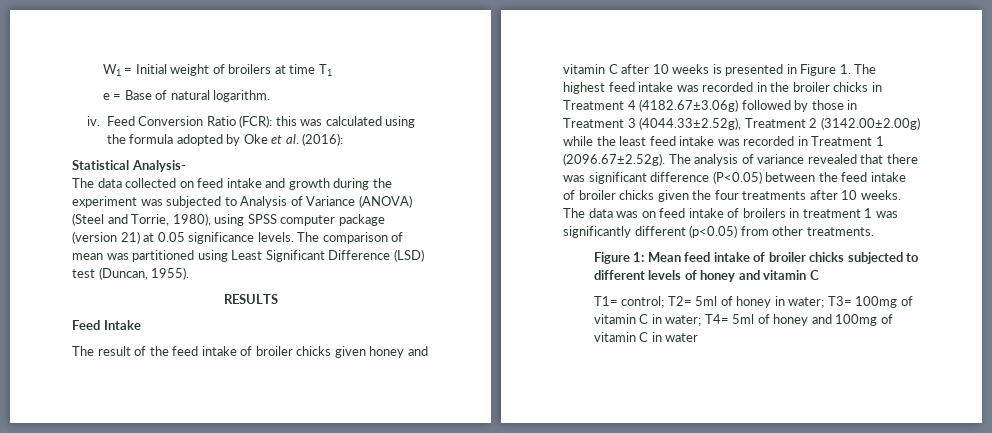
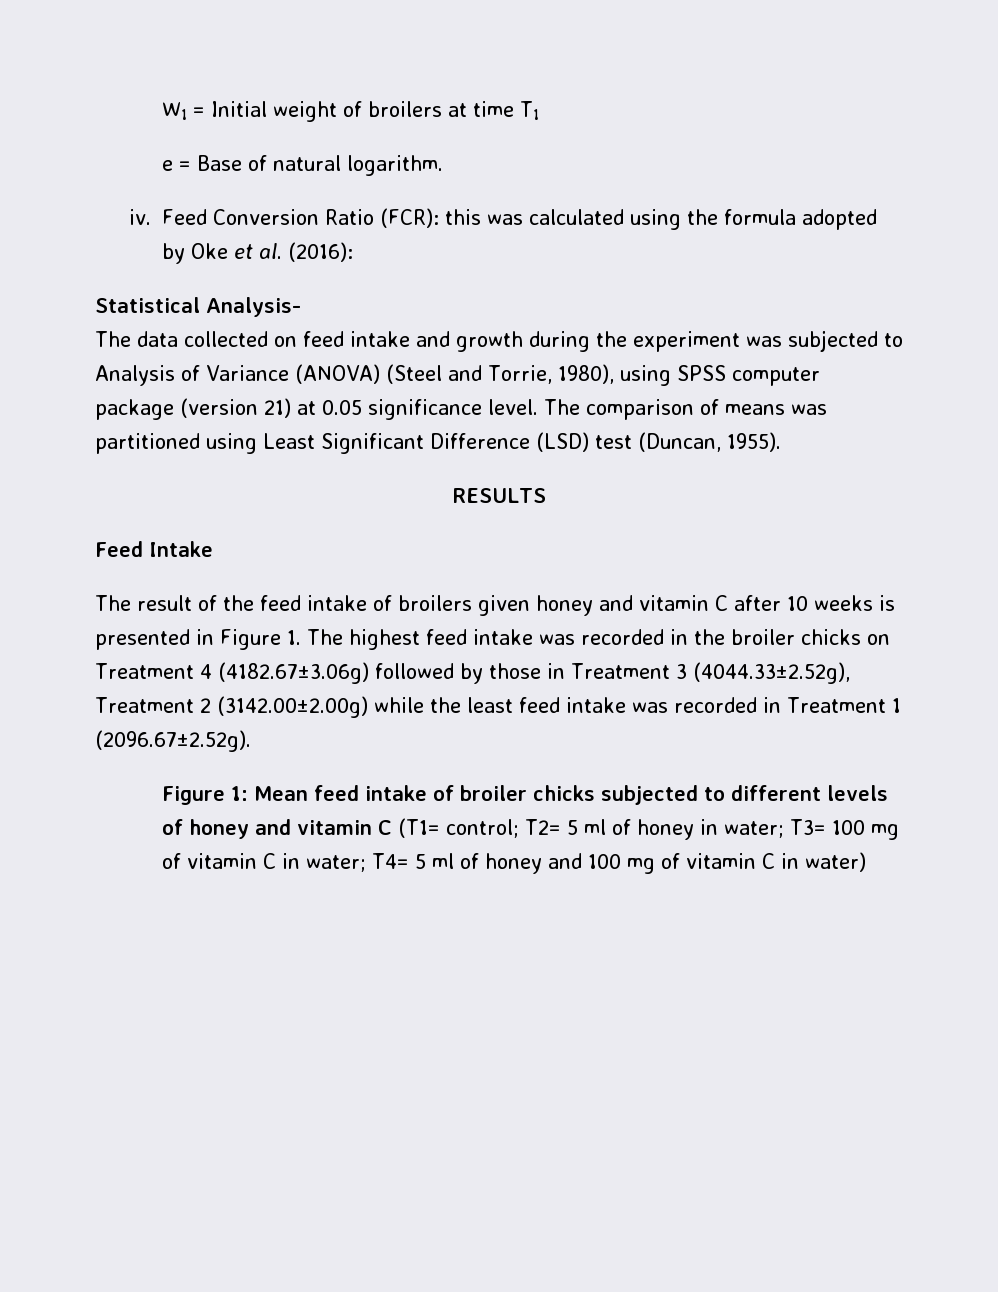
[257,232,294,242] levels. -> [488,399,538,415] level.
[72,253,103,260] mean -> [725,404,785,415] means
[255,346,332,356] broiler chicks -> [398,595,472,611] broilers
[871,82,882,92] in -> [867,634,890,645] on
[668,154,918,166] [563,171,906,184] [563,190,901,202] [563,208,898,218] [563,225,874,238] The analysis of variance revealed that there was significant difference (P<0.05) between the feed intake of broiler chicks given the four treatments after 10 weeks. The data was on feed intake of broilers in treatment 1 was significantly different (p<0.05) from other treatments. -> (251, 741) none
[593,296,618,306] // T1= -> [398,818,441,838] (T1=
[695,296,718,306] 5ml -> [567,819,607,835] 5 ml
[855,296,898,308] 100mg -> [832,820,900,840] 100 mg
[732,314,893,326] [593,332,699,342] 5ml of honey and 100mg of vitamin C in water -> [415,852,867,874] 5 ml of honey and 100 mg of vitamin C in water)

